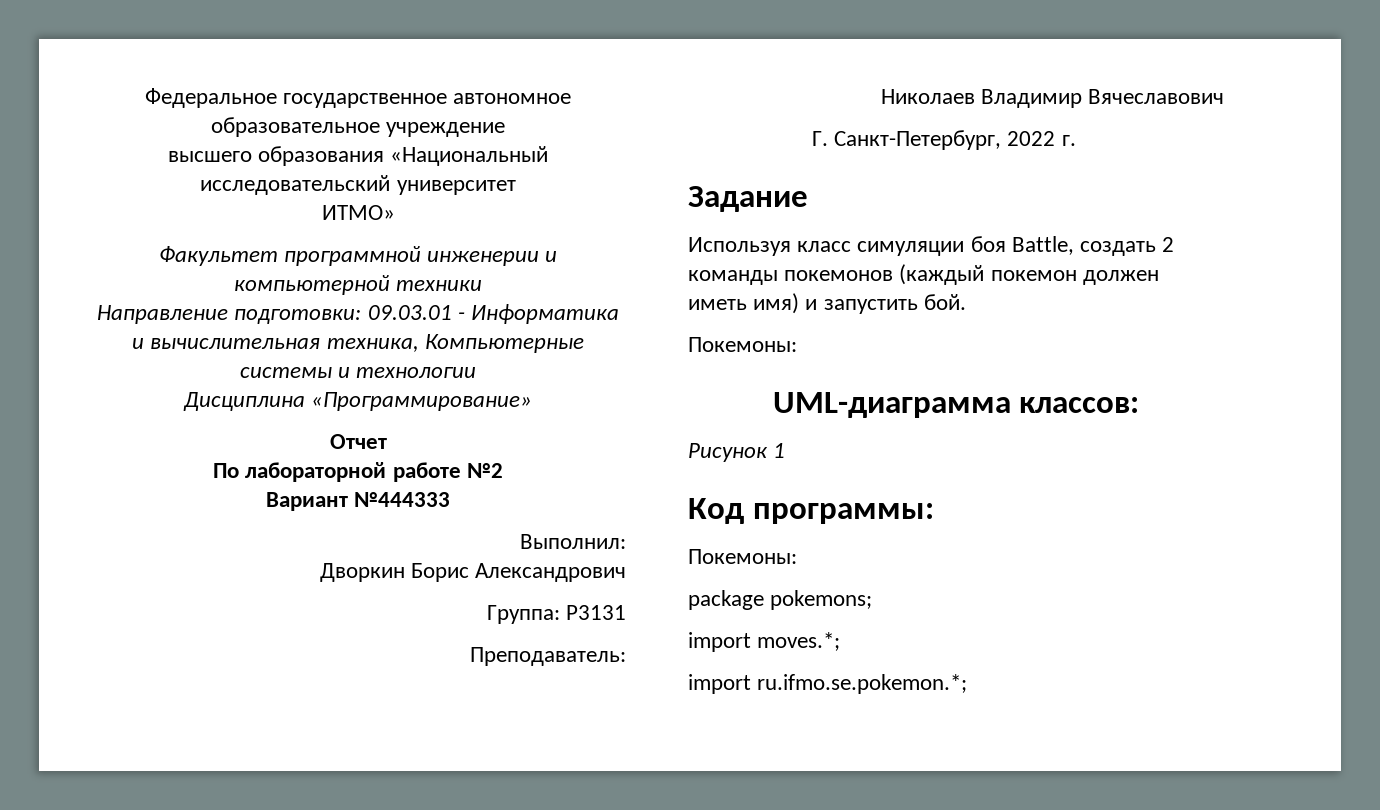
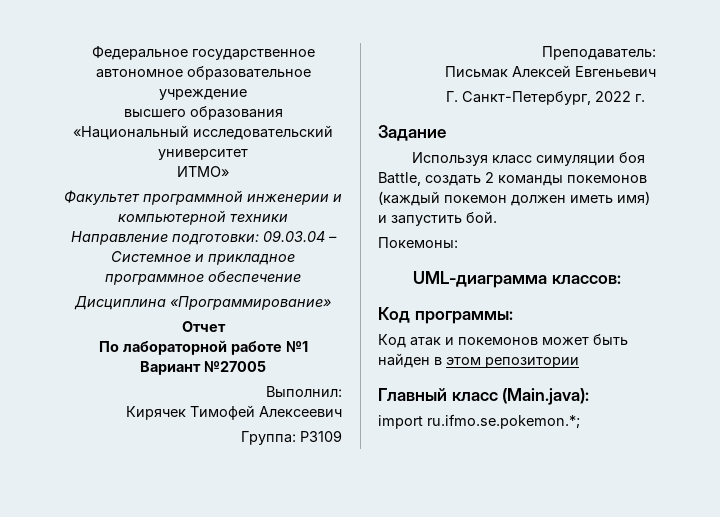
[367,304,619,324] [132,334,584,353] [239,367,477,378] 09.03.01 - Информатика и вычислительная техника, Компьютерные системы и технологии -> [262,230,337,242] [111,251,295,265] [105,271,301,285] 09.03.04 – Системное и прикладное программное обеспечение
[466,463,503,478] №2 -> [285,341,308,352] №1
[354,492,451,507] №444333 -> [204,361,266,372] №27005
[319,563,626,582] Дворкин Борис Александрович -> [126,405,342,420] Кирячек Тимофей Алексеевич
[566,605,626,620] Р3131 -> [300,430,342,442] Р3109
[880,89,1224,108] Николаев Владимир Вячеславович -> [445,65,656,78] Письмак Алексей Евгеньевич
[688,443,786,462] // Рисунок 1 -> (621, 279) none
[688,549,797,564] [688,590,873,610] [688,632,841,652] Покемоны: // package pokemons; // import moves.*; -> [378,334,628,348] [378,353,579,368] [378,388,590,405] Код атак и покемонов может быть найден в этом репозитории // Главный класс (Main.java):

